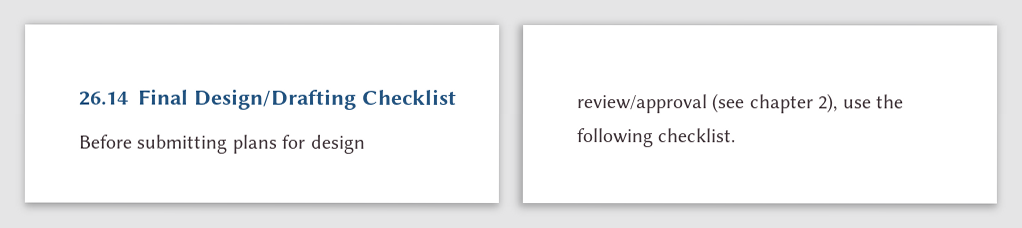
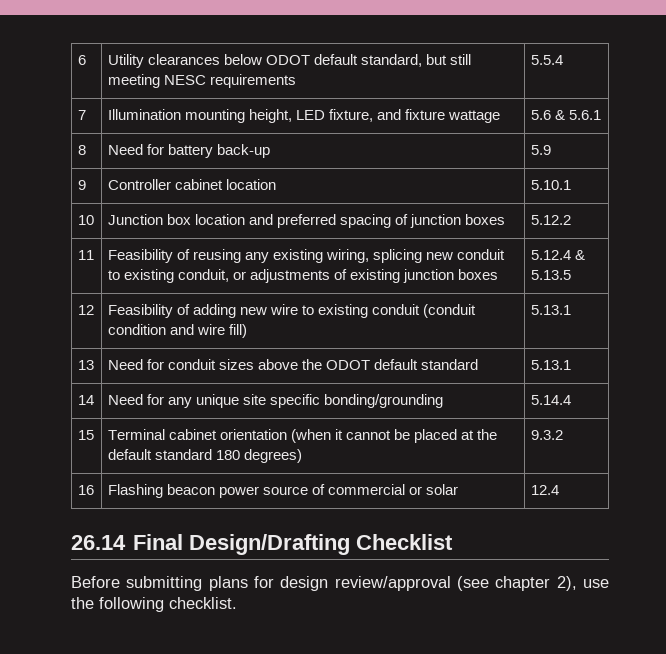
(79, 98) none -> [77,55,86,65] [107,54,472,68] [107,74,296,88] [530,55,563,65] [77,110,86,120] [107,109,501,123] [530,110,601,120] [77,145,86,155] [107,144,270,158] [530,145,551,155] [77,180,86,190] [107,179,276,190] [530,180,571,190] [77,215,94,225] [107,214,506,228] [530,215,571,225] [77,250,94,260] [107,249,506,263] [107,269,499,283] [530,250,585,260] [530,270,571,280] [77,305,94,315] [107,304,477,318] [107,324,247,338] [530,305,571,315] [77,360,94,370] [107,359,479,370] [530,360,571,370] [77,395,94,405] [107,394,444,408] [530,395,571,405] [77,430,94,440] [107,429,498,443] [107,449,302,463] [530,430,563,440] [77,485,94,495] [107,484,459,498] [530,485,559,495] 6 | Utility clearances below ODOT default standard, but still meeting NESC requirements | 5.5.4 // 7 | Illumination mounting height, LED fixture, and fixture wattage | 5.6 & 5.6.1 // 8 | Need for battery back-up | 5.9 // 9 | Controller cabinet location | 5.10.1 // 10 | Junction box location and preferred spacing of junction boxes | 5.12.2 // 11 | Feasibility of reusing any existing wiring, splicing new conduit to existing conduit, or adjustments of existing junction boxes | 5.12.4 & 5.13.5 // 12 | Feasibility of adding new wire to existing conduit (conduit condition and wire fill) | 5.13.1 // 13 | Need for conduit sizes above the ODOT default standard | 5.13.1 // 14 | Need for any unique site specific bonding/grounding | 5.14.4 // 15 | Terminal cabinet orientation (when it cannot be placed at the default standard 180 degrees) | 9.3.2 // 16 | Flashing beacon power source of commercial or solar | 12.4 //

